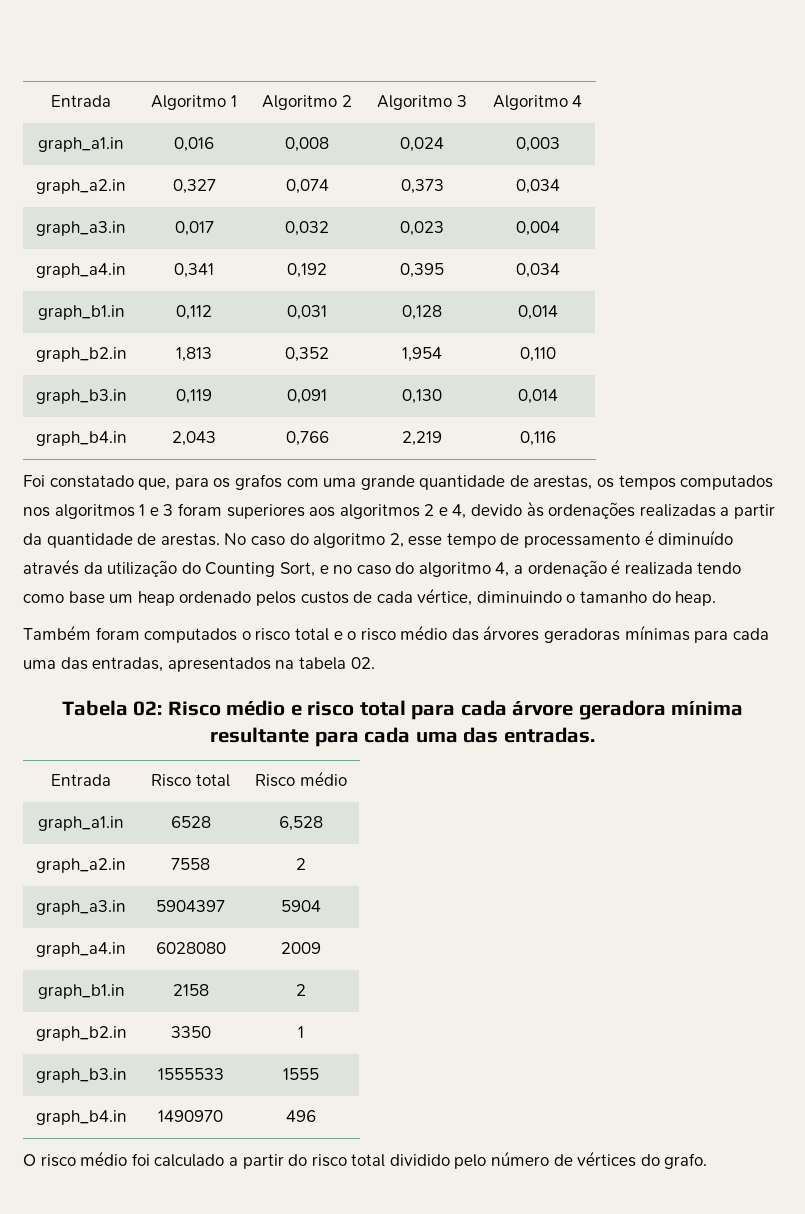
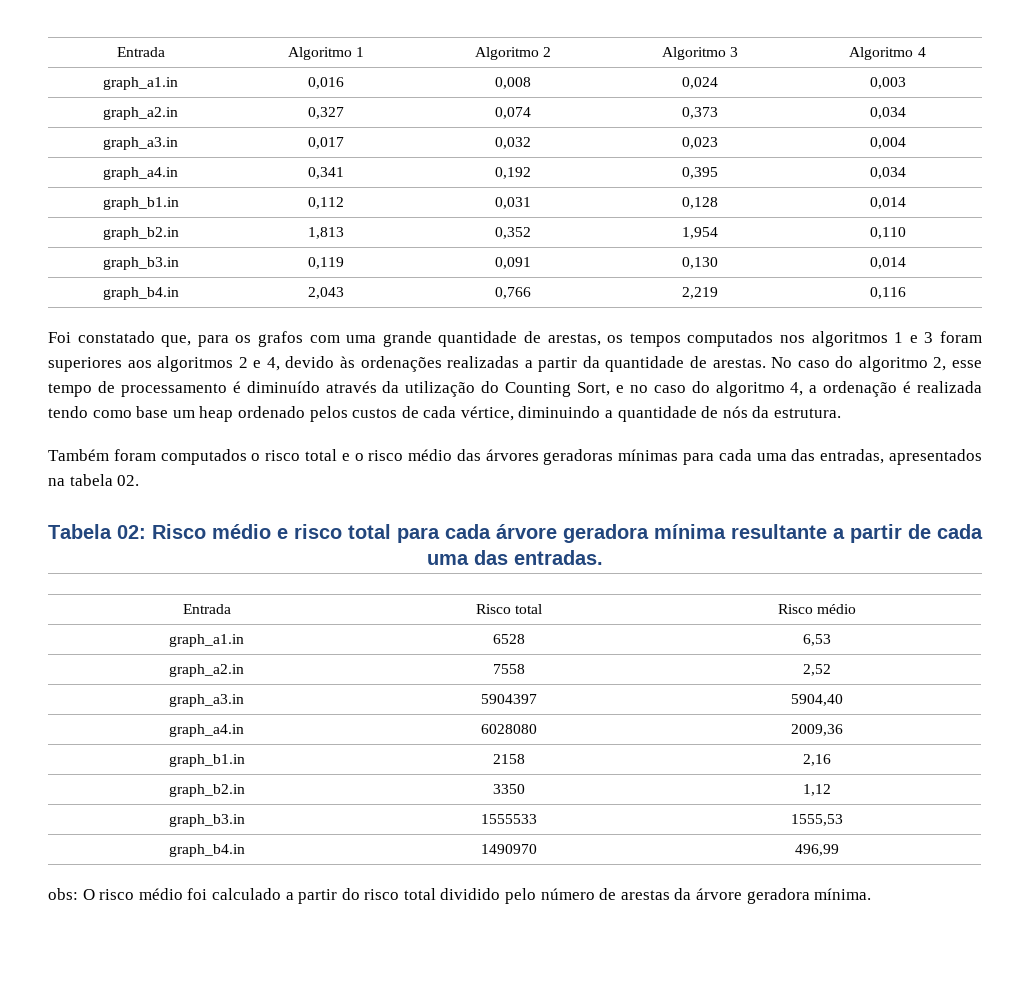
[566,591,717,606] o tamanho do heap. -> [605,406,842,422] a quantidade de nós da estrutura.
[314,731,359,747] para -> [833,524,931,543] a partir de
[279,816,323,831] 6,528 -> [803,634,831,646] 6,53
[296,858,306,870] 2 -> [803,664,831,676] 2,52
[281,900,321,912] 5904 -> [791,694,843,706] 5904,40
[281,942,321,954] 2009 -> [791,724,843,736] 2009,36
[296,984,306,996] 2 -> [803,754,831,766] 2,16
[298,1026,304,1038] 1 -> [803,784,831,796] 1,12
[283,1068,319,1080] 1555 -> [791,814,843,826] 1555,53
[286,1110,316,1122] 496 // -> [795,844,839,856] [48,888,78,900] 496,99 // obs:
[577,1151,708,1169] vértices do grafo. -> [620,888,872,904] arestas da árvore geradora mínima.

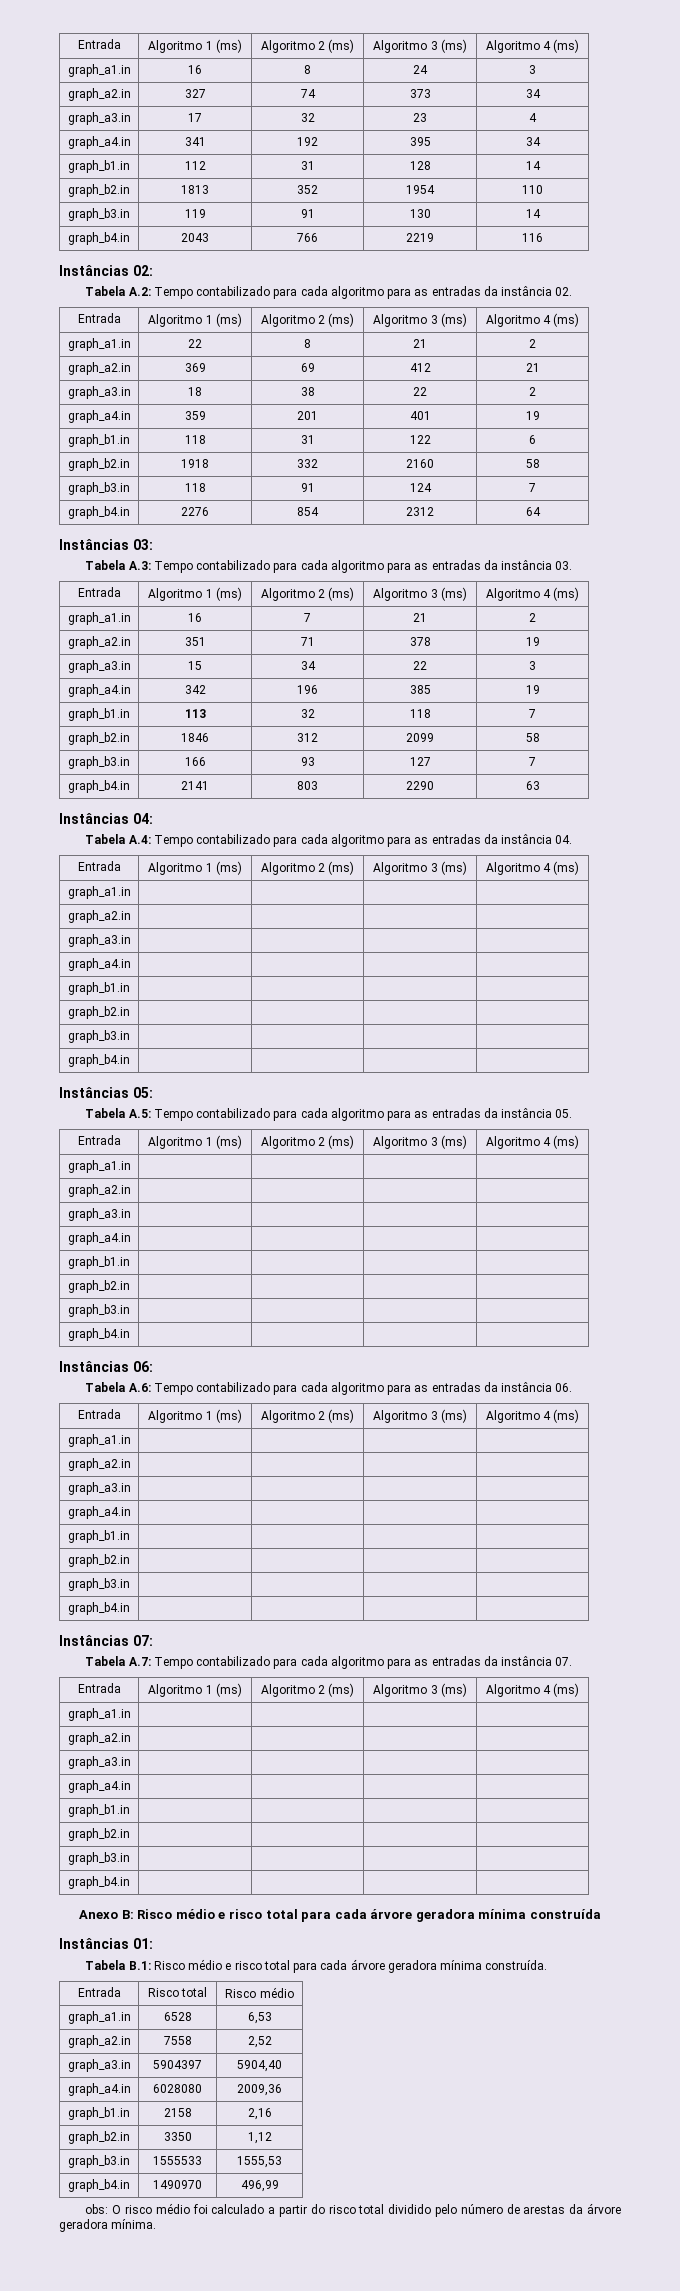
[116,47,165,57] [287,47,365,60] [474,47,552,60] [661,47,739,60] [849,47,926,60] [103,77,178,90] [308,77,344,89] [495,77,531,89] [682,77,718,89] [869,77,906,89] [103,107,178,120] [308,107,344,119] [495,107,531,119] [682,107,718,119] [869,107,906,119] [103,137,178,150] [308,137,344,149] [495,137,531,149] [682,137,718,149] [869,137,906,149] [103,167,178,180] [308,167,344,179] [495,167,531,179] [682,167,718,179] [869,167,906,179] [102,197,179,210] [308,197,344,209] [495,197,531,209] [682,197,718,209] [869,197,906,209] [102,227,179,240] [308,227,344,239] [495,227,531,239] [682,227,718,239] [869,227,906,239] [102,257,179,270] [308,257,344,269] [495,257,531,269] [682,257,718,269] [869,257,906,269] [102,287,179,300] [308,287,344,299] [495,287,531,299] [682,287,718,299] [869,287,906,299] [48,331,983,347] [48,356,982,372] [48,381,982,397] [48,406,842,422] [48,449,982,465] [48,474,140,486] [48,524,146,539] Entrada | Algoritmo 1 | Algoritmo 2 | Algoritmo 3 | Algoritmo 4 // graph_a1.in | 0,016 | 0,008 | 0,024 | 0,003 // graph_a2.in | 0,327 | 0,074 | 0,373 | 0,034 // graph_a3.in | 0,017 | 0,032 | 0,023 | 0,004 // graph_a4.in | 0,341 | 0,192 | 0,395 | 0,034 // graph_b1.in | 0,112 | 0,031 | 0,128 | 0,014 // graph_b2.in | 1,813 | 0,352 | 1,954 | 0,110 // graph_b3.in | 0,119 | 0,091 | 0,130 | 0,014 // graph_b4.in | 2,043 | 0,766 | 2,219 | 0,116 // Foi constatado que, para os grafos com uma grande quantidade de arestas, os tempos computados nos algoritmos 1 e 3 foram superiores aos algoritmos 2 e 4, devido às ordenações realizadas a partir da quantidade de arestas. No caso do algoritmo 2, esse tempo de processamento é diminuído através da utilização do Counting Sort, e no caso do algoritmo 4, a ordenação é realizada tendo como base um heap ordenado pelos custos de cada vértice, diminuindo a quantidade de nós da estrutura. // Também foram computados o risco total e o risco médio das árvores geradoras mínimas para cada uma das entradas, apresentados na tabela 02. // Tabela 02: -> [77,39,121,49] [148,39,242,53] [260,39,355,53] [373,39,467,53] [485,39,580,53] [67,64,131,77] [188,65,202,74] [304,65,311,74] [413,65,428,74] [529,65,536,74] [67,88,131,101] [184,89,206,98] [300,89,316,98] [409,89,431,98] [525,89,541,98] [67,112,131,125] [188,113,202,122] [300,113,315,122] [413,113,427,122] [529,113,537,122] [67,136,131,149] [184,137,206,146] [297,137,318,146] [409,137,431,146] [525,137,541,146] [68,160,130,173] [184,161,206,170] [300,161,315,170] [409,161,431,170] [525,161,541,170] [68,184,130,197] [181,185,209,194] [297,185,318,194] [406,185,435,194] [522,185,543,194] [68,208,130,221] [184,209,206,218] [300,209,315,218] [409,209,431,218] [525,209,541,218] [68,232,130,245] [181,233,209,242] [297,233,318,242] [406,233,434,242] [522,233,543,242] [59,265,153,276] [85,286,573,299] [77,313,121,323] [148,313,242,327] [260,313,355,327] [373,313,467,327] [485,313,580,327] [67,338,131,351] [188,339,202,348] [304,339,311,348] [413,339,427,348] [529,339,536,348] [67,362,131,375] [184,363,206,372] [300,363,315,372] [409,363,431,372] [525,363,540,372] [67,386,131,399] [188,387,202,396] [300,387,315,396] [413,387,427,396] [529,387,536,396] [67,410,131,423] [184,411,206,420] [297,411,318,420] [409,411,431,420] [525,411,540,420] [68,434,130,447] [184,435,206,444] [300,435,315,444] [409,435,431,444] [529,435,536,444] [68,458,130,471] [181,459,209,468] [297,459,318,468] [406,459,434,468] [525,459,540,468] [68,482,130,495] [184,483,206,492] [300,483,315,492] [409,483,432,492] [529,483,536,492] [68,506,130,519] [181,507,209,516] [297,507,319,516] [406,507,434,516] [525,507,541,516] [59,539,153,550] [85,560,573,573] [77,587,121,597] [148,587,242,601] [260,587,355,601] [373,587,467,601] [485,587,580,601] [67,612,131,625] [188,613,202,622] [304,613,311,622] [413,613,427,622] [529,613,536,622] [67,636,131,649] [184,637,206,646] [300,637,315,646] [409,637,431,646] [525,637,540,646] [67,660,131,673] [188,661,202,670] [300,661,316,670] [413,661,427,670] [529,661,536,670] [67,684,131,697] [184,685,206,694] [297,685,318,694] [409,685,431,694] [525,685,540,694] [68,708,130,721] [184,709,206,718] [300,709,315,718] [409,709,431,718] [529,709,536,718] [68,732,130,745] [181,733,209,742] [297,733,318,742] [406,733,434,742] [525,733,540,742] [68,756,130,769] [184,757,206,766] [300,757,315,766] [409,757,431,766] [529,757,536,766] [68,780,130,793] [181,781,209,790] [297,781,318,790] [406,781,434,790] [525,781,540,790] [59,813,153,824] [85,834,573,847] [77,861,121,871] [148,861,242,875] [260,861,355,875] [373,861,467,875] [485,861,580,875] [67,886,131,899] [67,910,131,923] [67,934,131,947] [67,958,131,971] [68,982,130,995] [68,1006,130,1019] [68,1030,130,1043] [68,1054,130,1067] [59,1087,153,1098] [85,1108,573,1121] [77,1135,121,1145] [148,1135,242,1149] [260,1135,355,1149] [373,1135,467,1149] [485,1135,580,1149] [67,1160,131,1173] [67,1184,131,1197] [67,1208,131,1221] [67,1232,131,1245] [68,1256,130,1269] [68,1280,130,1293] [68,1304,130,1317] [68,1328,130,1341] [59,1361,153,1372] [85,1382,573,1395] [77,1409,121,1419] [148,1409,242,1423] [260,1409,355,1423] [373,1409,467,1423] [485,1409,580,1423] [67,1434,131,1447] [67,1458,131,1471] [67,1482,131,1495] [67,1506,131,1519] [68,1530,130,1543] [68,1554,130,1567] [68,1578,130,1591] [68,1602,130,1615] [59,1635,153,1646] [85,1656,573,1669] [77,1683,121,1693] [148,1683,242,1697] [260,1683,355,1697] [373,1683,467,1697] [485,1683,580,1697] [67,1708,131,1721] [67,1732,131,1745] [67,1756,131,1769] [67,1780,131,1793] [68,1804,130,1817] [68,1828,130,1841] [68,1852,130,1865] [68,1876,130,1889] [79,1910,134,1919] Entrada | Algoritmo 1 (ms) | Algoritmo 2 (ms) | Algoritmo 3 (ms) | Algoritmo 4 (ms) // graph_a1.in | 16 | 8 | 24 | 3 // graph_a2.in | 327 | 74 | 373 | 34 // graph_a3.in | 17 | 32 | 23 | 4 // graph_a4.in | 341 | 192 | 395 | 34 // graph_b1.in | 112 | 31 | 128 | 14 // graph_b2.in | 1813 | 352 | 1954 | 110 // graph_b3.in | 119 | 91 | 130 | 14 // graph_b4.in | 2043 | 766 | 2219 | 116 // Instâncias 02: // Tabela A.2: Tempo contabilizado para cada algoritmo para as entradas da instância 02. // Entrada | Algoritmo 1 (ms) | Algoritmo 2 (ms) | Algoritmo 3 (ms) | Algoritmo 4 (ms) // graph_a1.in | 22 | 8 | 21 | 2 // graph_a2.in | 369 | 69 | 412 | 21 // graph_a3.in | 18 | 38 | 22 | 2 // graph_a4.in | 359 | 201 | 401 | 19 // graph_b1.in | 118 | 31 | 122 | 6 // graph_b2.in | 1918 | 332 | 2160 | 58 // graph_b3.in | 118 | 91 | 124 | 7 // graph_b4.in | 2276 | 854 | 2312 | 64 // Instâncias 03: // Tabela A.3: Tempo contabilizado para cada algoritmo para as entradas da instância 03. // Entrada | Algoritmo 1 (ms) | Algoritmo 2 (ms) | Algoritmo 3 (ms) | Algoritmo 4 (ms) // graph_a1.in | 16 | 7 | 21 | 2 // graph_a2.in | 351 | 71 | 378 | 19 // graph_a3.in | 15 | 34 | 22 | 3 // graph_a4.in | 342 | 196 | 385 | 19 // graph_b1.in | 113 | 32 | 118 | 7 // graph_b2.in | 1846 | 312 | 2099 | 58 // graph_b3.in | 166 | 93 | 127 | 7 // graph_b4.in | 2141 | 803 | 2290 | 63 // Instâncias 04: // Tabela A.4: Tempo contabilizado para cada algoritmo para as entradas da instância 04. // Entrada | Algoritmo 1 (ms) | Algoritmo 2 (ms) | Algoritmo 3 (ms) | Algoritmo 4 (ms) // graph_a1.in | | | | // graph_a2.in | | | | // graph_a3.in | | | | // graph_a4.in | | | | // graph_b1.in | | | | // graph_b2.in | | | | // graph_b3.in | | | | // graph_b4.in | | | | // Instâncias 05: // Tabela A.5: Tempo contabilizado para cada algoritmo para as entradas da instância 05. // Entrada | Algoritmo 1 (ms) | Algoritmo 2 (ms) | Algoritmo 3 (ms) | Algoritmo 4 (ms) // graph_a1.in | | | | // graph_a2.in | | | | // graph_a3.in | | | | // graph_a4.in | | | | // graph_b1.in | | | | // graph_b2.in | | | | // graph_b3.in | | | | // graph_b4.in | | | | // Instâncias 06: // Tabela A.6: Tempo contabilizado para cada algoritmo para as entradas da instância 06. // Entrada | Algoritmo 1 (ms) | Algoritmo 2 (ms) | Algoritmo 3 (ms) | Algoritmo 4 (ms) // graph_a1.in | | | | // graph_a2.in | | | | // graph_a3.in | | | | // graph_a4.in | | | | // graph_b1.in | | | | // graph_b2.in | | | | // graph_b3.in | | | | // graph_b4.in | | | | // Instâncias 07: // Tabela A.7: Tempo contabilizado para cada algoritmo para as entradas da instância 07. // Entrada | Algoritmo 1 (ms) | Algoritmo 2 (ms) | Algoritmo 3 (ms) | Algoritmo 4 (ms) // graph_a1.in | | | | // graph_a2.in | | | | // graph_a3.in | | | | // graph_a4.in | | | | // graph_b1.in | | | | // graph_b2.in | | | | // graph_b3.in | | | | // graph_b4.in | | | | // Anexo B:
[731,524,983,543] [427,550,603,565] resultante a partir de cada uma das entradas. -> [529,1909,601,1919] [59,1938,153,1949] [85,1959,548,1973] construída // Instâncias 01: // Tabela B.1: Risco médio e risco total para cada árvore geradora mínima construída.

